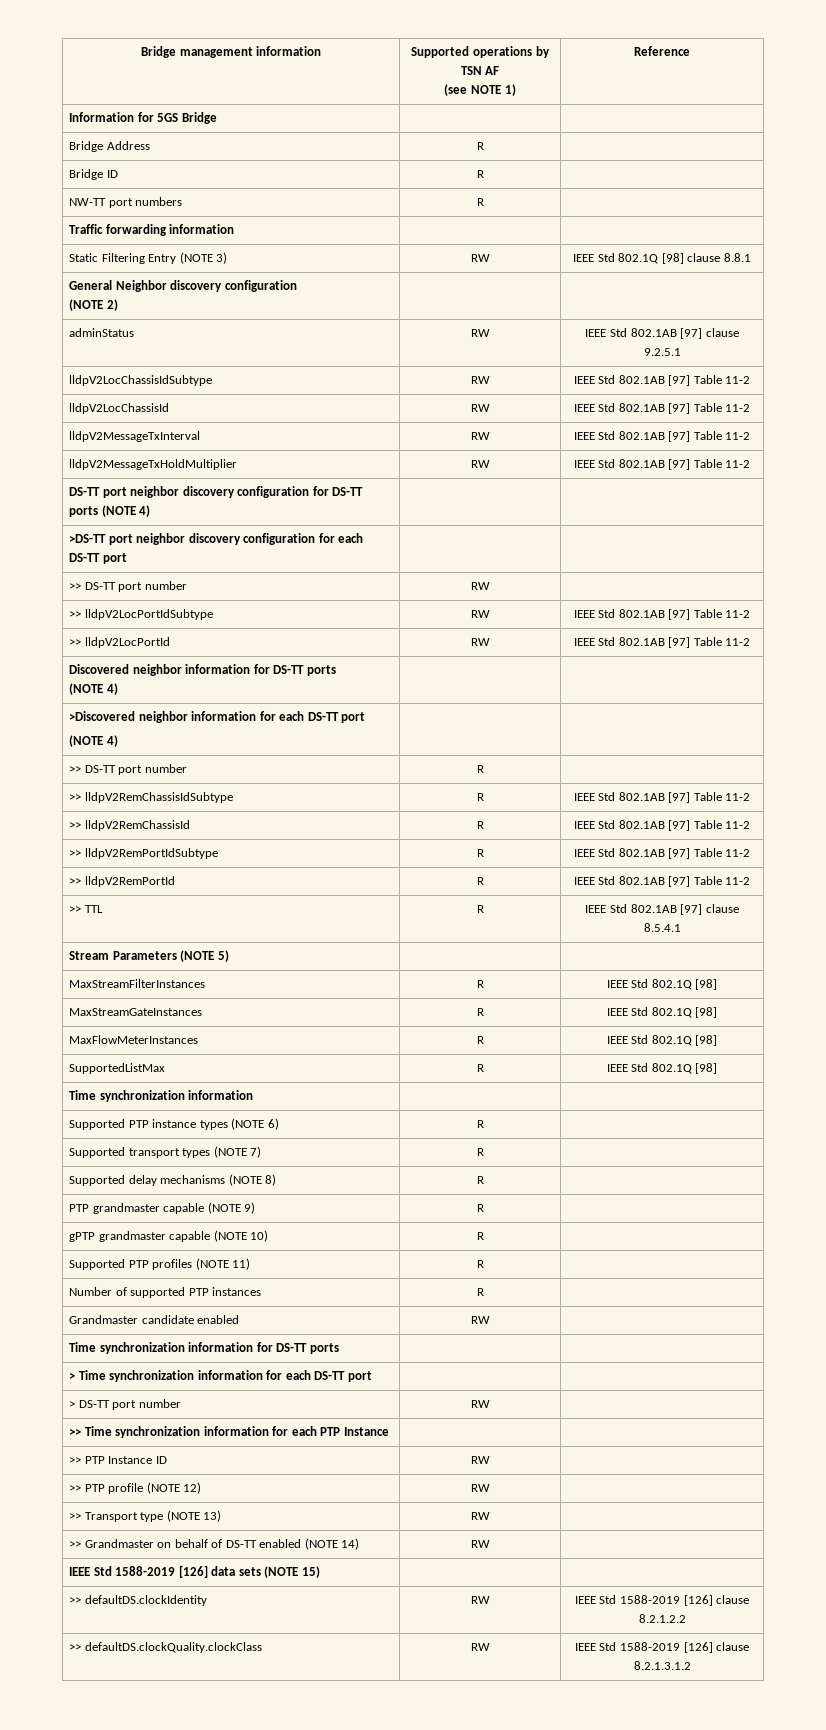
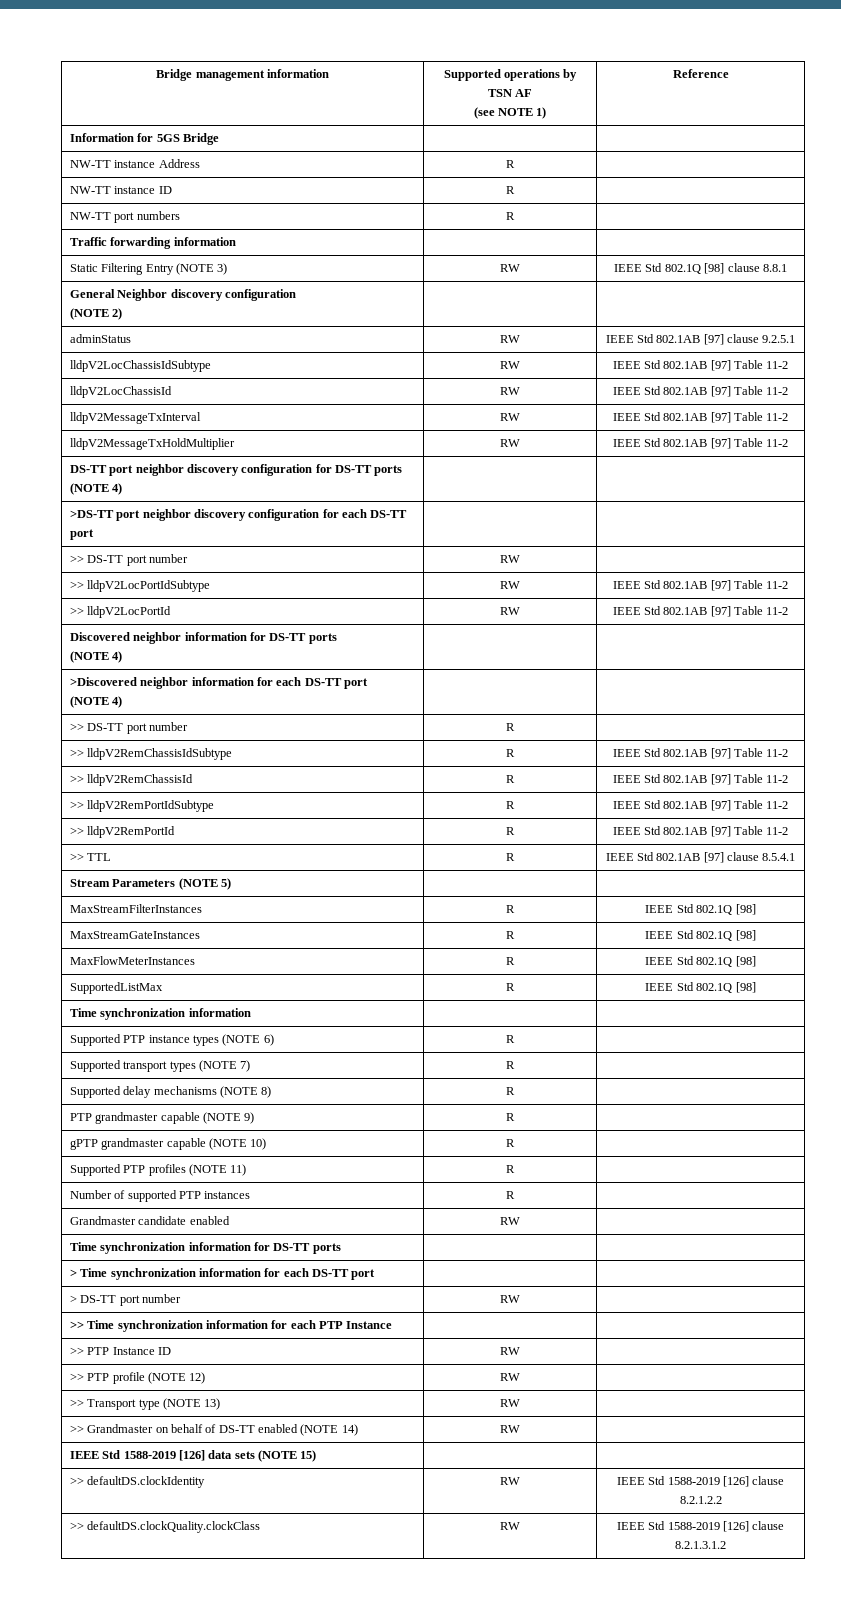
[69,141,104,152] Bridge -> [69,160,156,168] NW-TT instance
[69,169,104,180] Bridge -> [69,186,156,194] NW-TT instance

